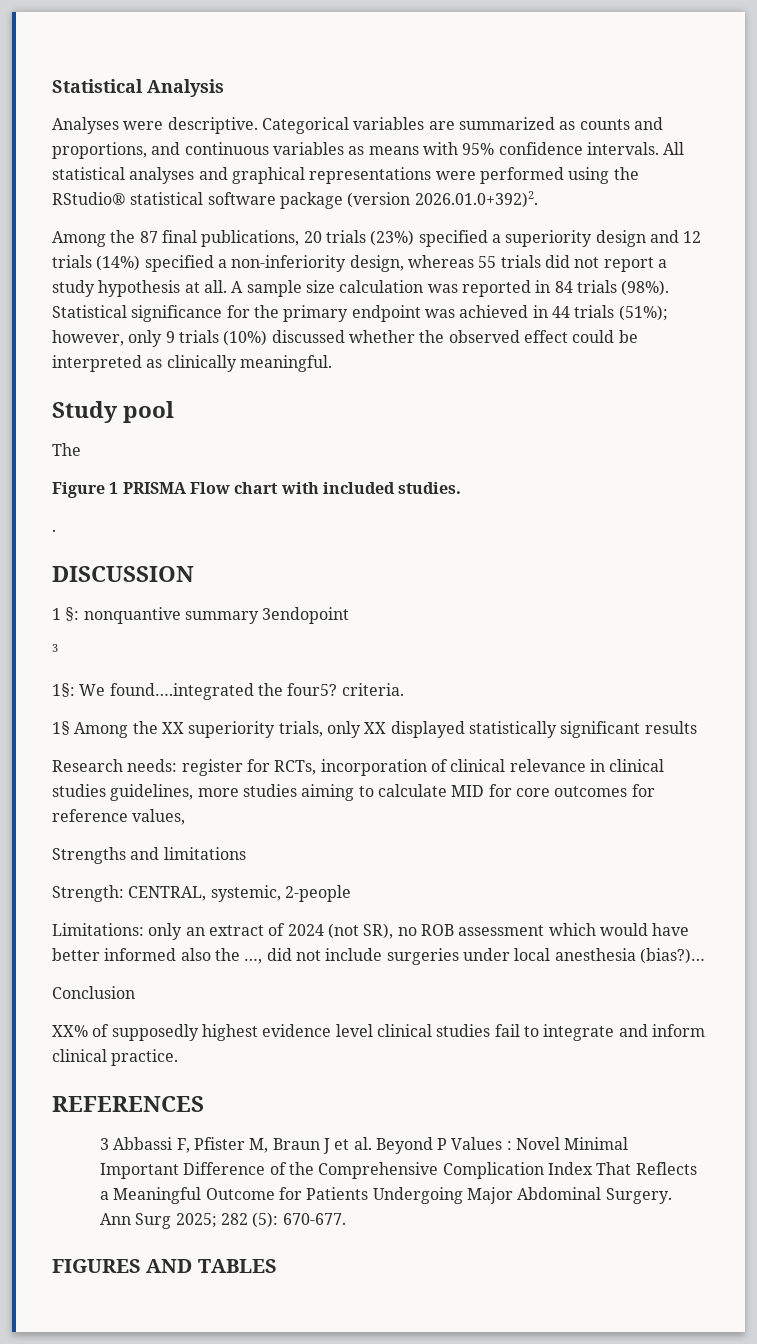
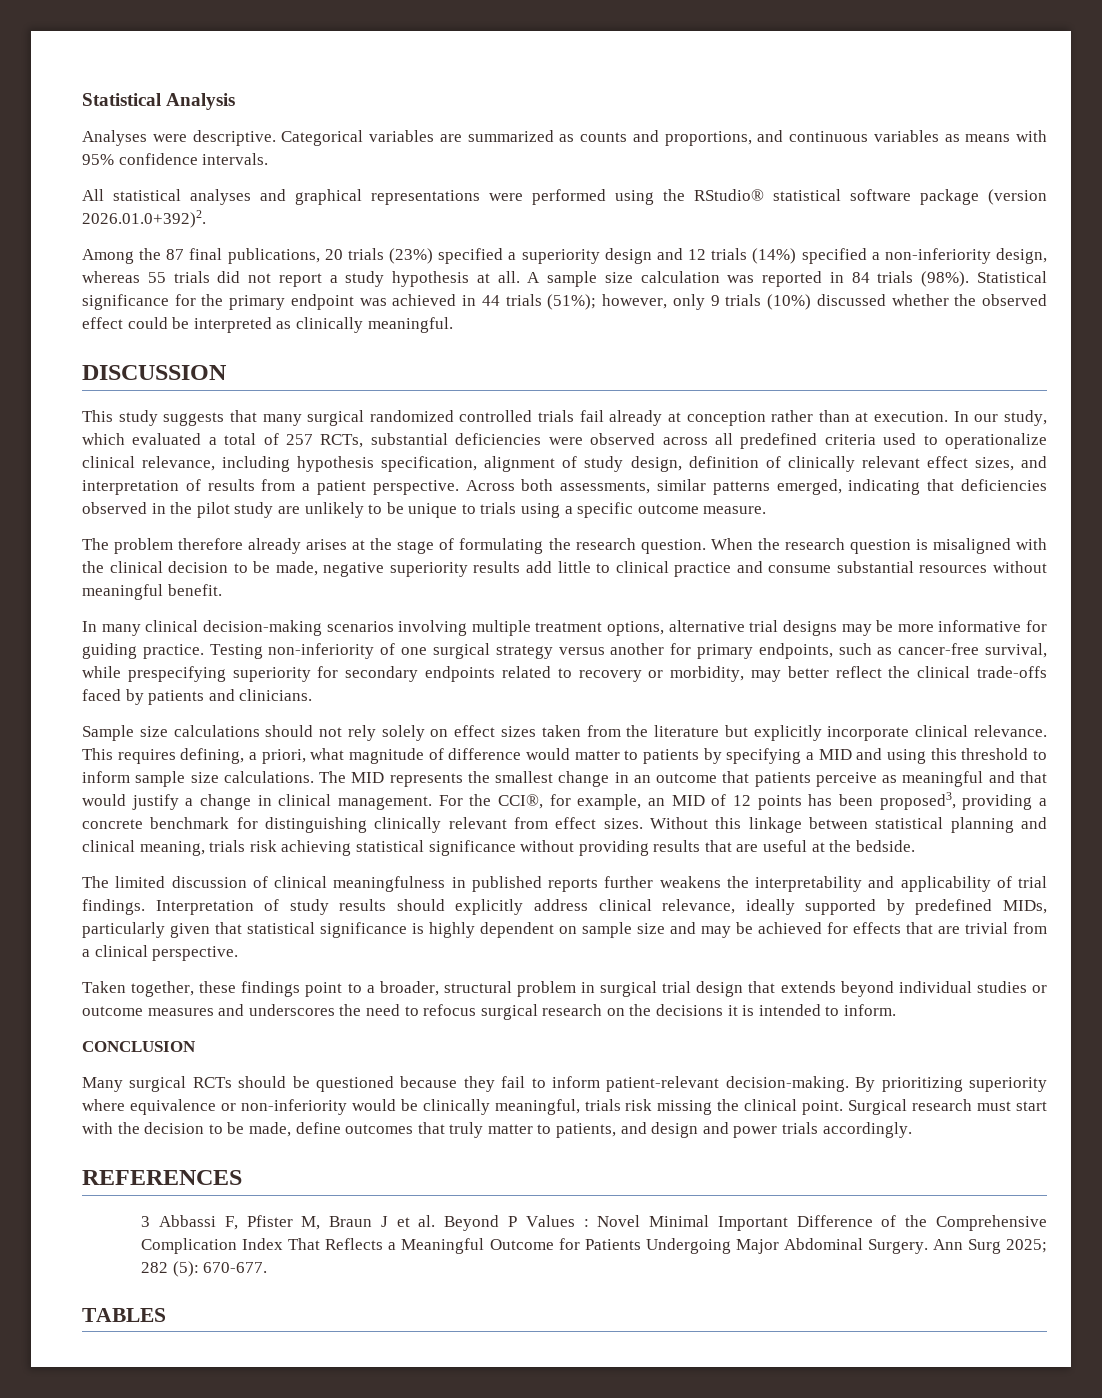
(659, 148) none -> (269, 159) //
[52,401,175,423] [52,443,81,456] [52,482,462,498] [52,529,56,532] [52,566,194,582] [52,607,350,624] [52,644,58,652] [52,683,404,700] [52,721,697,738] [52,759,665,776] [52,784,655,801] [52,809,186,825] [52,847,246,864] [52,885,351,902] [52,923,690,940] [52,948,705,965] [52,986,135,999] [52,1024,705,1041] [52,1049,179,1066] Study pool // The // Figure 1 PRISMA Flow chart with included studies. // . // DISCUSSION // 1 §: nonquantive summary 3endopoint // 3 // 1§: We found….integrated the four5? criteria. // 1§ Among the XX superiority trials, only XX displayed statistically significant results // Research needs: register for RCTs, incorporation of clinical relevance in clinical studies guidelines, more studies aiming to calculate MID for core outcomes for reference values, // Strengths and limitations // Strength: CENTRAL, systemic, 2-people // Limitations: only an extract of 2024 (not SR), no ROB assessment which would have better informed also the …, did not include surgeries under local anesthesia (bias?)… // Conclusion // XX% of supposedly highest evidence level clinical studies fail to integrate and inform clinical practice. -> [82,365,227,380] [82,410,1048,426] [82,433,1047,449] [82,456,1048,472] [82,479,1047,495] [82,502,767,518] [82,538,1047,554] [82,561,1047,577] [82,584,222,600] [82,620,1047,636] [82,643,1047,659] [82,666,1047,682] [82,689,313,705] [82,725,1048,741] [82,748,1047,764] [82,771,1048,787] [82,792,1047,810] [82,817,1048,833] [82,840,915,856] [82,876,1047,892] [82,899,1047,915] [82,922,1047,938] [82,945,239,961] [82,981,1047,997] [82,1004,897,1020] [82,1041,196,1052] [82,1076,1047,1092] [82,1099,1047,1115] [82,1122,912,1138] DISCUSSION // This study suggests that many surgical randomized controlled trials fail already at conception rather than at execution. In our study, which evaluated a total of 257 RCTs, substantial deficiencies were observed across all predefined criteria used to operationalize clinical relevance, including hypothesis specification, alignment of study design, definition of clinically relevant effect sizes, and interpretation of results from a patient perspective. Across both assessments, similar patterns emerged, indicating that deficiencies observed in the pilot study are unlikely to be unique to trials using a specific outcome measure. // The problem therefore already arises at the stage of formulating the research question. When the research question is misaligned with the clinical decision to be made, negative superiority results add little to clinical practice and consume substantial resources without meaningful benefit. // In many clinical decision-making scenarios involving multiple treatment options, alternative trial designs may be more informative for guiding practice. Testing non-inferiority of one surgical strategy versus another for primary endpoints, such as cancer-free survival, while prespecifying superiority for secondary endpoints related to recovery or morbidity, may better reflect the clinical trade-offs faced by patients and clinicians. // Sample size calculations should not rely solely on effect sizes taken from the literature but explicitly incorporate clinical relevance. This requires defining, a priori, what magnitude of difference would matter to patients by specifying a MID and using this threshold to inform sample size calculations. The MID represents the smallest change in an outcome that patients perceive as meaningful and that would justify a change in clinical management. For the CCI®, for example, an MID of 12 points has been proposed3, providing a concrete benchmark for distinguishing clinically relevant from effect sizes. Without this linkage between statistical planning and clinical meaning, trials risk achieving statistical significance without providing results that are useful at the bedside. // The limited discussion of clinical meaningfulness in published reports further weakens the interpretability and applicability of trial findings. Interpretation of study results should explicitly address clinical relevance, ideally supported by predefined MIDs, particularly given that statistical significance is highly dependent on sample size and may be achieved for effects that are trivial from a clinical perspective. // Taken together, these findings point to a broader, structural problem in surgical trial design that extends beyond individual studies or outcome measures and underscores the need to refocus surgical research on the decisions it is intended to inform. // CONCLUSION // Many surgical RCTs should be questioned because they fail to inform patient-relevant decision-making. By prioritizing superiority where equivalence or non-inferiority would be clinically meaningful, trials risk missing the clinical point. Surgical research must start with the decision to be made, define outcomes that truly matter to patients, and design and power trials accordingly.
[52,1259,193,1273] FIGURES AND -> (268, 1267) none

